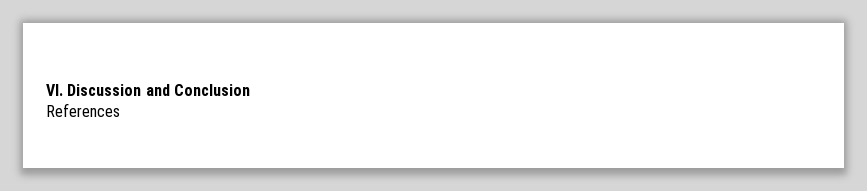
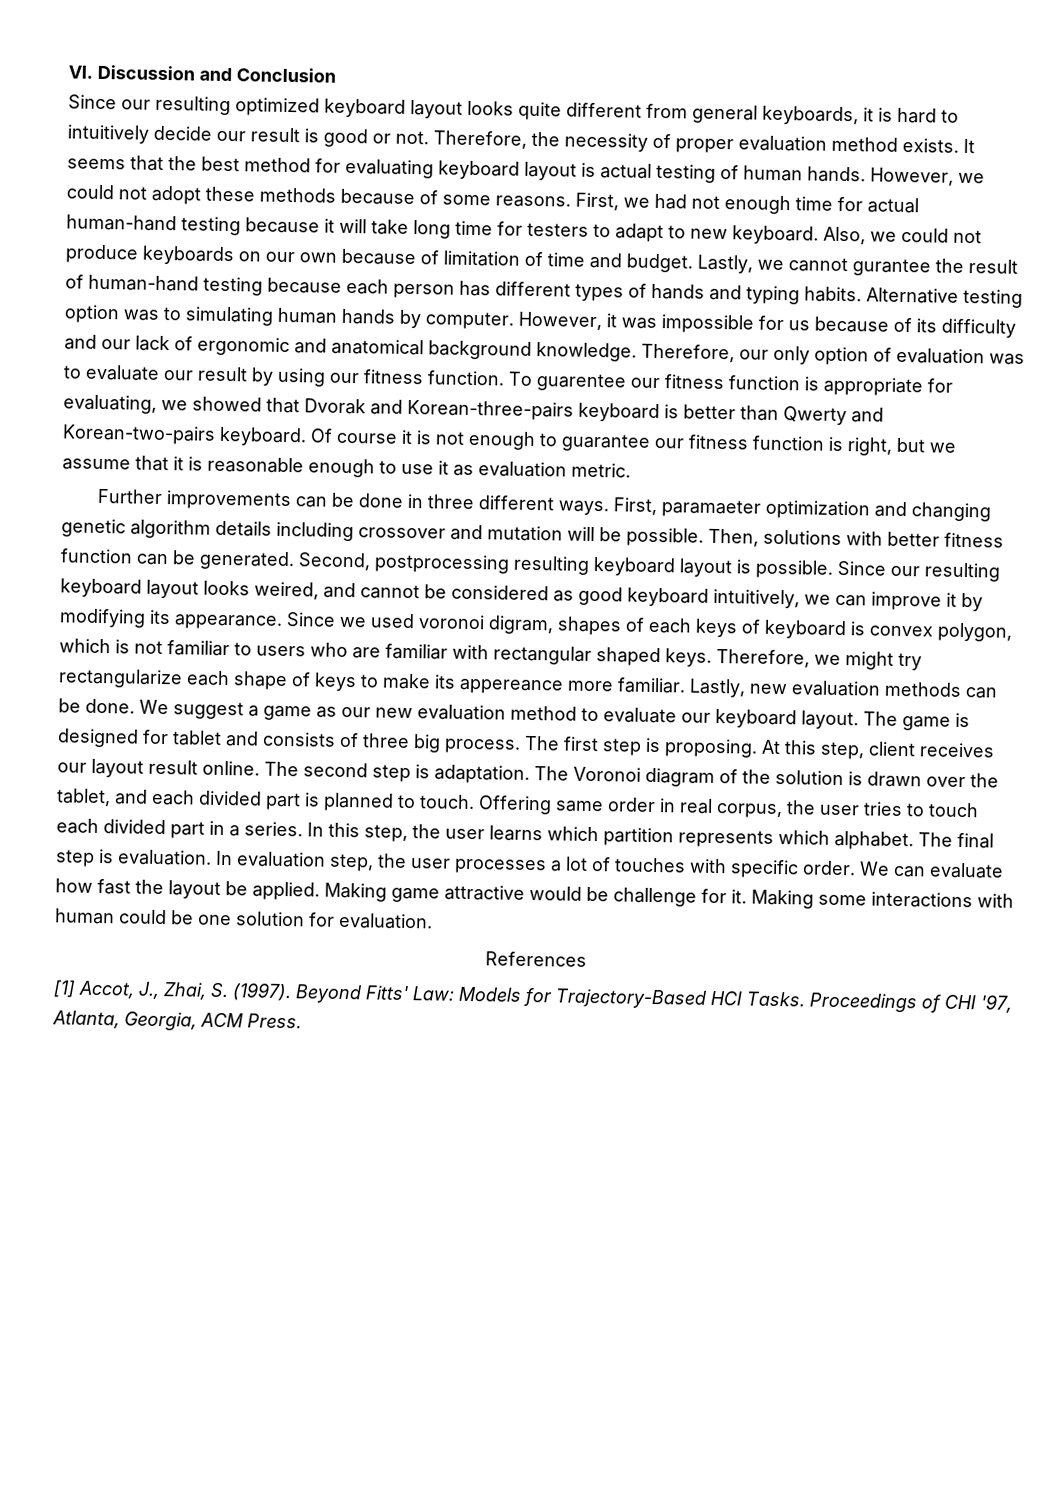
[46,103,120,117] References -> [68,94,959,126] [67,124,975,154] [67,155,985,186] [66,184,919,215] [66,214,982,245] [65,244,1018,277] [65,274,1023,308] [64,304,1016,338] [64,334,1025,366] [63,364,953,397] [63,394,884,426] [62,424,956,456] [62,455,631,478] [97,488,992,522] [61,518,1004,548] [60,548,1000,582] [60,578,983,612] [59,608,1012,642] [59,638,922,671] [58,668,997,699] [58,698,970,731] [57,728,995,760] [57,758,999,788] [56,788,979,819] [56,818,994,851] [55,849,1004,879] [55,878,1014,909] [55,908,433,930] [484,951,587,967] [53,980,1012,1013] [52,1010,302,1031] Since our resulting optimized keyboard layout looks quite different from general keyboards, it is hard to intuitively decide our result is good or not. Therefore, the necessity of proper evaluation method exists. It seems that the best method for evaluating keyboard layout is actual testing of human hands. However, we could not adopt these methods because of some reasons. First, we had not enough time for actual human-hand testing because it will take long time for testers to adapt to new keyboard. Also, we could not produce keyboards on our own because of limitation of time and budget. Lastly, we cannot gurantee the result of human-hand testing because each person has different types of hands and typing habits. Alternative testing option was to simulating human hands by computer. However, it was impossible for us because of its difficulty and our lack of ergonomic and anatomical background knowledge. Therefore, our only option of evaluation was to evaluate our result by using our fitness function. To guarentee our fitness function is appropriate for evaluating, we showed that Dvorak and Korean-three-pairs keyboard is better than Qwerty and Korean-two-pairs keyboard. Of course it is not enough to guarantee our fitness function is right, but we assume that it is reasonable enough to use it as evaluation metric. // Further improvements can be done in three different ways. First, paramaeter optimization and changing genetic algorithm details including crossover and mutation will be possible. Then, solutions with better fitness function can be generated. Second, postprocessing resulting keyboard layout is possible. Since our resulting keyboard layout looks weired, and cannot be considered as good keyboard intuitively, we can improve it by modifying its appearance. Since we used voronoi digram, shapes of each keys of keyboard is convex polygon, which is not familiar to users who are familiar with rectangular shaped keys. Therefore, we might try rectangularize each shape of keys to make its appereance more familiar. Lastly, new evaluation methods can be done. We suggest a game as our new evaluation method to evaluate our keyboard layout. The game is designed for tablet and consists of three big process. The first step is proposing. At this step, client receives our layout result online. The second step is adaptation. The Voronoi diagram of the solution is drawn over the tablet, and each divided part is planned to touch. Offering same order in real corpus, the user tries to touch each divided part in a series. In this step, the user learns which partition represents which alphabet. The final step is evaluation. In evaluation step, the user processes a lot of touches with specific order. We can evaluate how fast the layout be applied. Making game attractive would be challenge for it. Making some interactions with human could be one solution for evaluation. // References // [1] Accot, J., Zhai, S. (1997). Beyond Fitts' Law: Models for Trajectory-Based HCI Tasks. Proceedings of CHI '97, Atlanta, Georgia, ACM Press.

